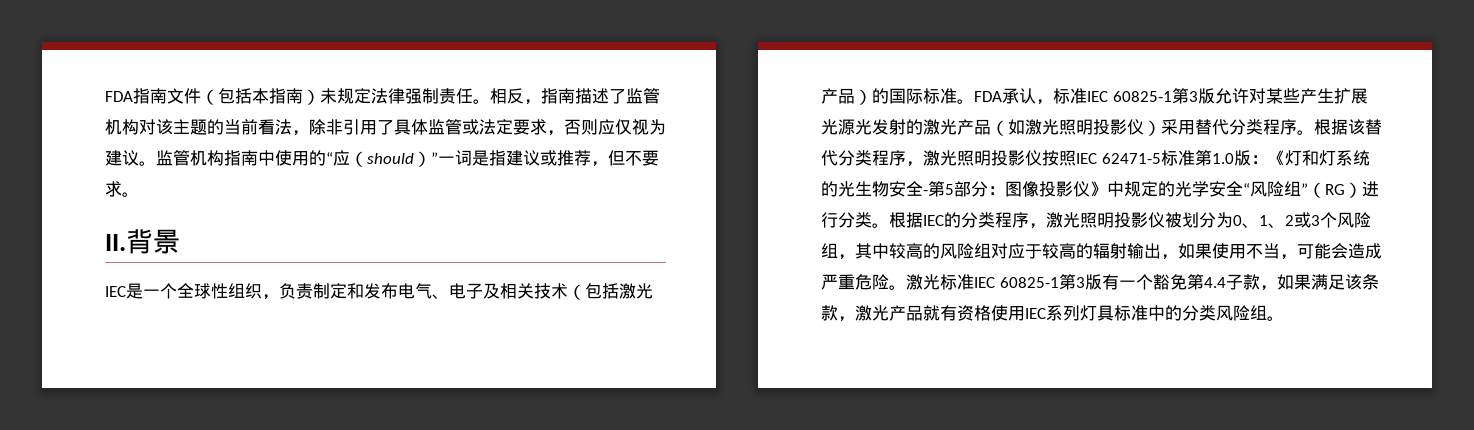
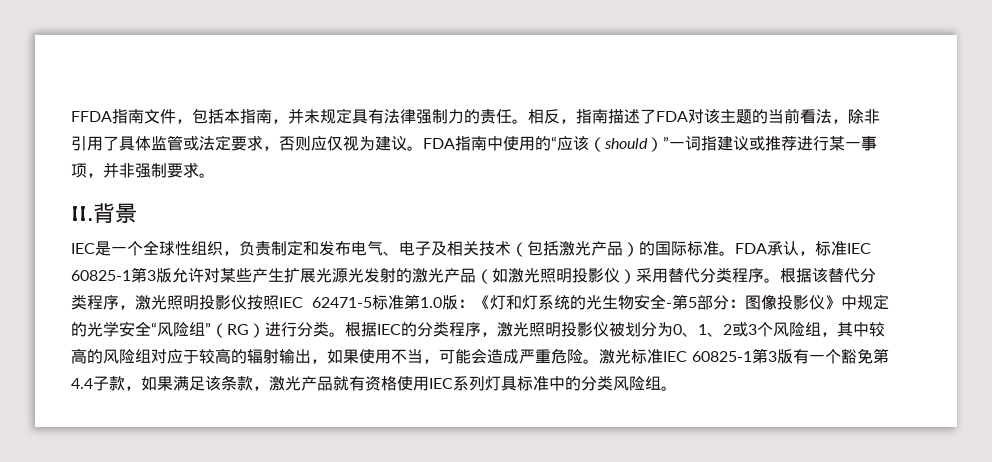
[105,91,133,102] FDA -> [71,111,112,122] FFDA
[201,89,218,105] （ -> [176,119,192,124] ，
[303,88,371,105] ）未规定 -> [272,108,384,124] ，并未规定具有
(439, 96) none -> [448,109,480,124] 力的
[626,88,660,104] [105,119,139,135] 监管机构 -> [656,111,688,122] FDA
[156,150,224,166] 监管机构 -> [423,138,455,149] FDA
(350, 158) none -> [573,136,589,151] 该
[472,150,489,166] 是 -> (701, 143) none
[591,150,642,167] ，但不 -> [797,136,877,151] [71,162,167,178] 进行某一事项，并非强制

